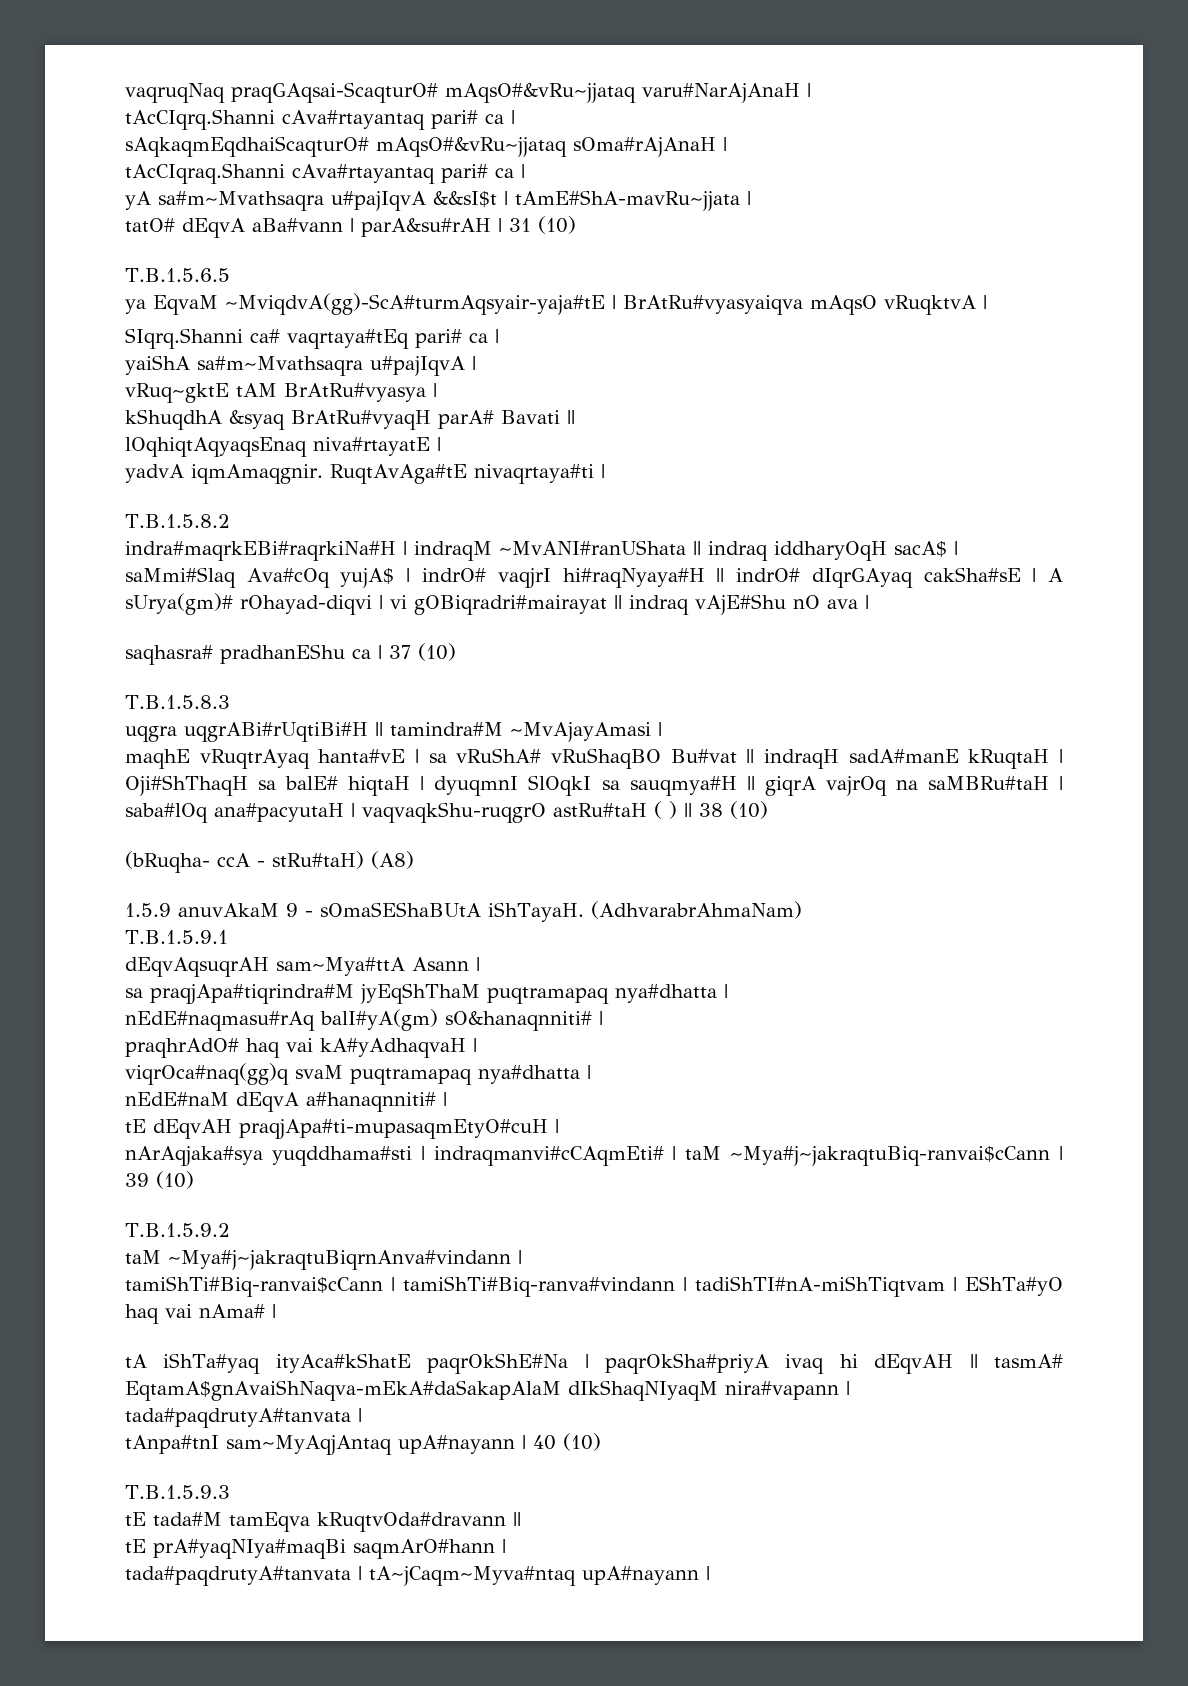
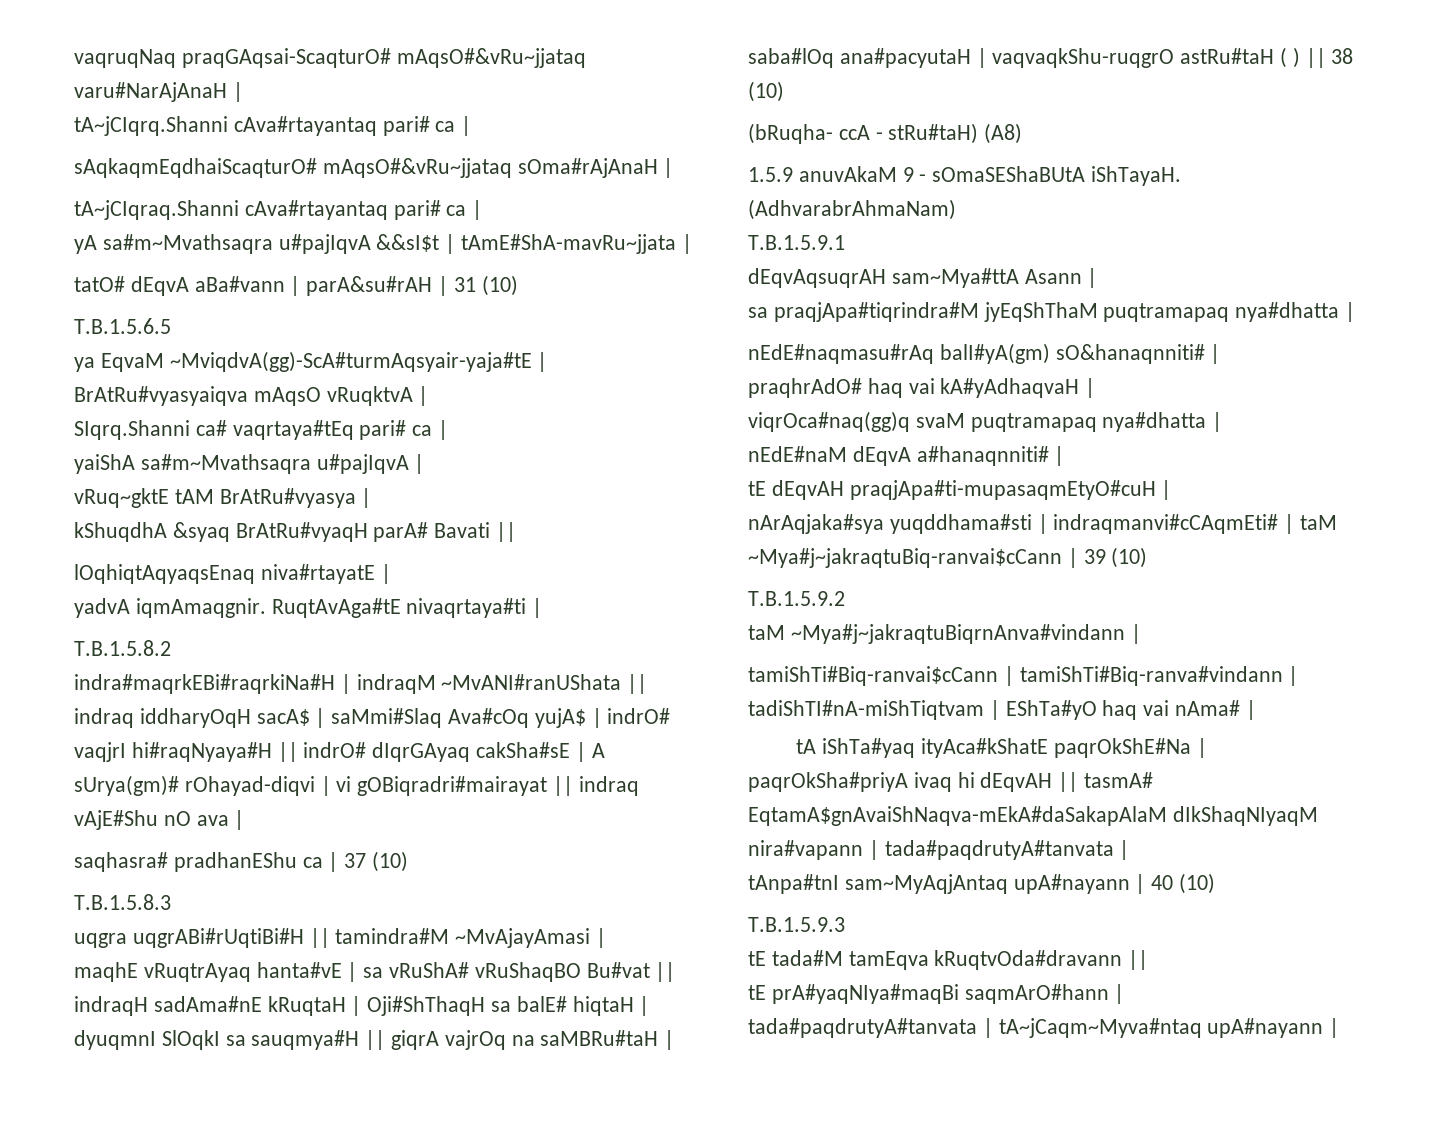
[125,109,275,130] tAcCIqrq.Shanni -> [74,116,228,136] tA~jCIqrq.Shanni
[125,163,285,184] tAcCIqraq.Shanni -> [74,200,239,220] tA~jCIqraq.Shanni
[848,749,959,763] sadA#manE -> [153,996,262,1012] sadAma#nE

